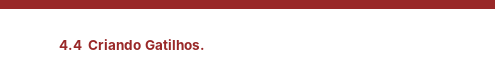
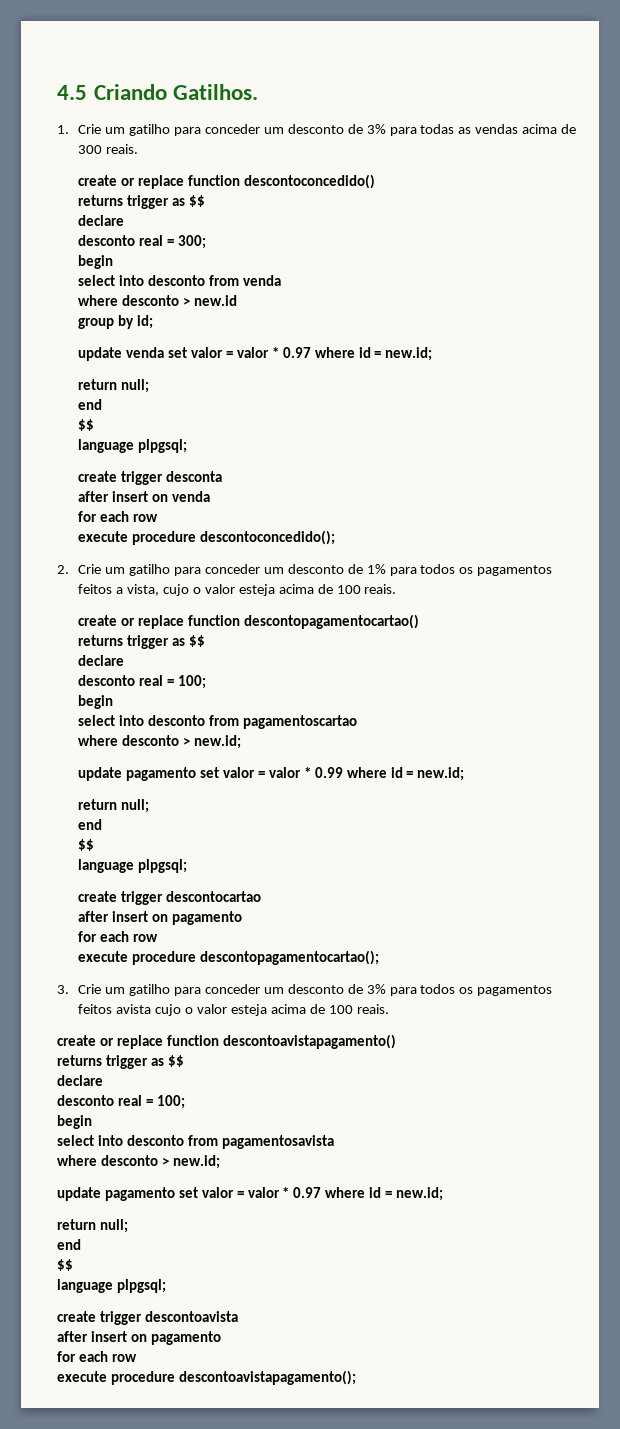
[59,40,82,50] 4.4 -> [57,85,87,100] 4.5
(205, 44) none -> [57,124,577,136] [78,144,139,154] [78,174,375,189] [78,195,206,209] [78,215,125,226] [78,235,207,249] [78,255,114,269] [78,275,281,286] [78,295,238,306] [78,315,154,329] [78,347,433,361] [78,379,150,393] [78,399,103,410] [78,419,95,431] [78,439,188,453] [78,471,223,485] [78,491,211,502] [78,511,159,522] [78,530,336,545] [57,564,553,576] [78,584,397,596] [78,614,419,629] [78,635,206,649] [78,655,125,666] [78,675,207,689] [78,695,114,709] [78,715,357,729] [78,735,242,749] [78,767,465,781] [78,799,150,813] [78,819,103,830] [78,839,95,851] [78,859,188,873] [78,891,262,905] [78,911,243,925] [78,931,159,942] [78,950,380,965] [57,984,553,996] [78,1004,389,1016] [57,1034,396,1049] [57,1055,184,1069] [57,1075,103,1086] [57,1095,185,1109] [57,1115,92,1129] [57,1135,334,1149] [57,1155,220,1169] [57,1187,444,1201] [57,1219,128,1233] [57,1239,81,1250] [57,1259,73,1271] [57,1279,166,1293] [57,1311,238,1325] [57,1331,221,1345] [57,1351,137,1362] [57,1370,356,1385] // 1. Crie um gatilho para conceder um desconto de 3% para todas as vendas acima de 300 reais. // create or replace function descontoconcedido() // returns trigger as $$ // declare // desconto real = 300; // begin // select into desconto from venda // where desconto > new.id // group by id; // update venda set valor = valor * 0.97 where id = new.id; // return null; // end // $$ // language plpgsql; // create trigger desconta // after insert on venda // for each row // execute procedure descontoconcedido(); // 2. Crie um gatilho para conceder um desconto de 1% para todos os pagamentos feitos a vista, cujo o valor esteja acima de 100 reais. // create or replace function descontopagamentocartao() // returns trigger as $$ // declare // desconto real = 100; // begin // select into desconto from pagamentoscartao // where desconto > new.id; // update pagamento set valor = valor * 0.99 where id = new.id; // return null; // end // $$ // language plpgsql; // create trigger descontocartao // after insert on pagamento // for each row // execute procedure descontopagamentocartao(); // 3. Crie um gatilho para conceder um desconto de 3% para todos os pagamentos feitos avista cujo o valor esteja acima de 100 reais. // create or replace function descontoavistapagamento() // returns trigger as $$ // declare // desconto real = 100; // begin // select into desconto from pagamentosavista // where desconto > new.id; // update pagamento set valor = valor * 0.97 where id = new.id; // return null; // end // $$ // language plpgsql; // create trigger descontoavista // after insert on pagamento // for each row // execute procedure descontoavistapagamento();

